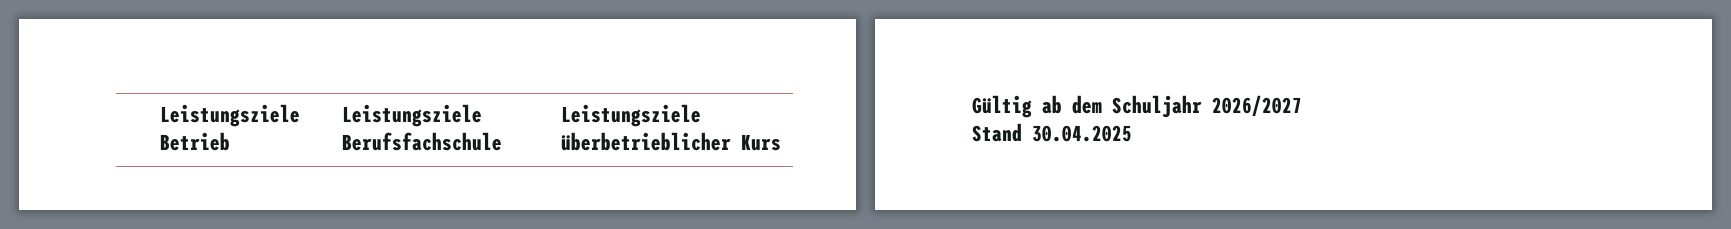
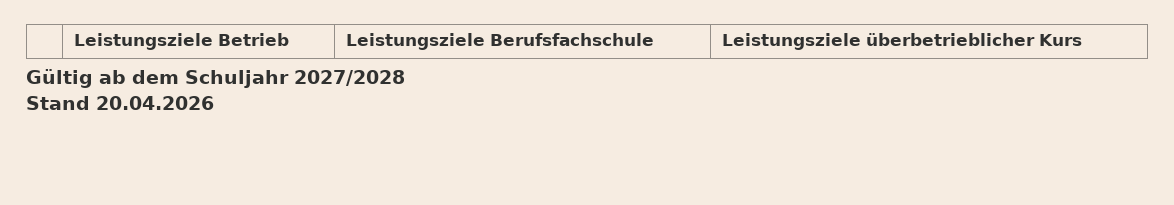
[1212,95,1302,117] 2026/2027 -> [294,70,405,86] 2027/2028
[1032,125,1132,142] 30.04.2025 -> [96,96,214,110] 20.04.2026

